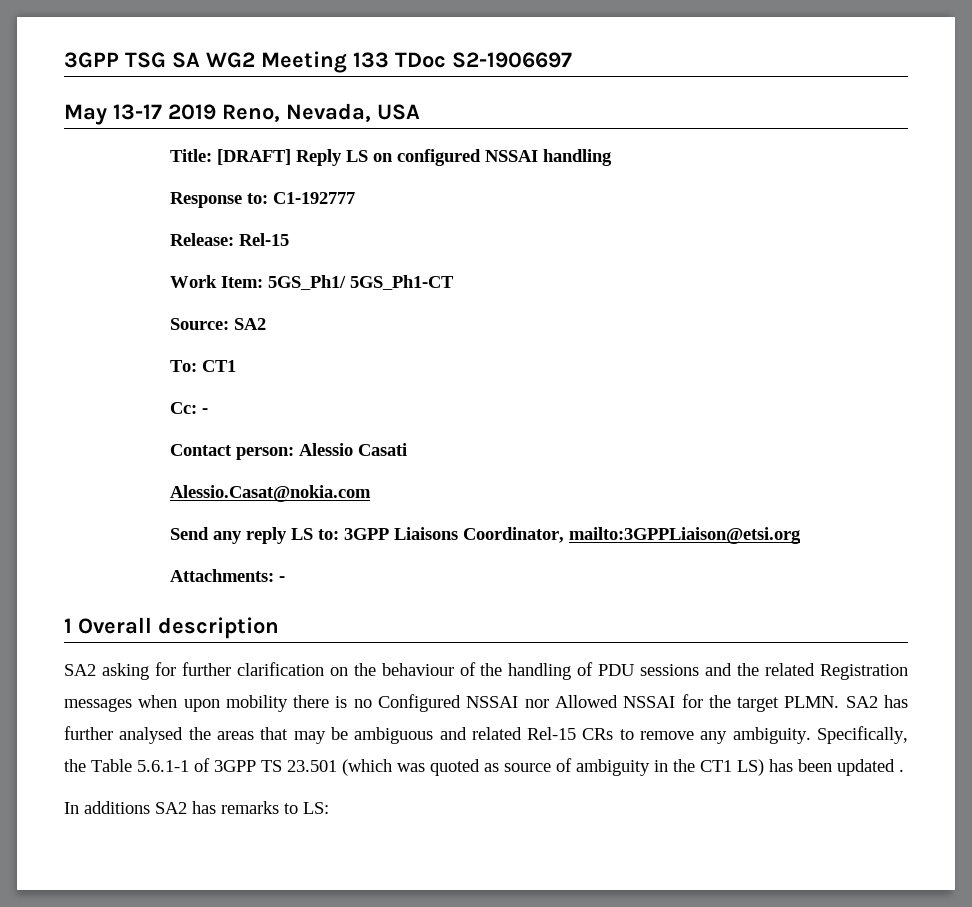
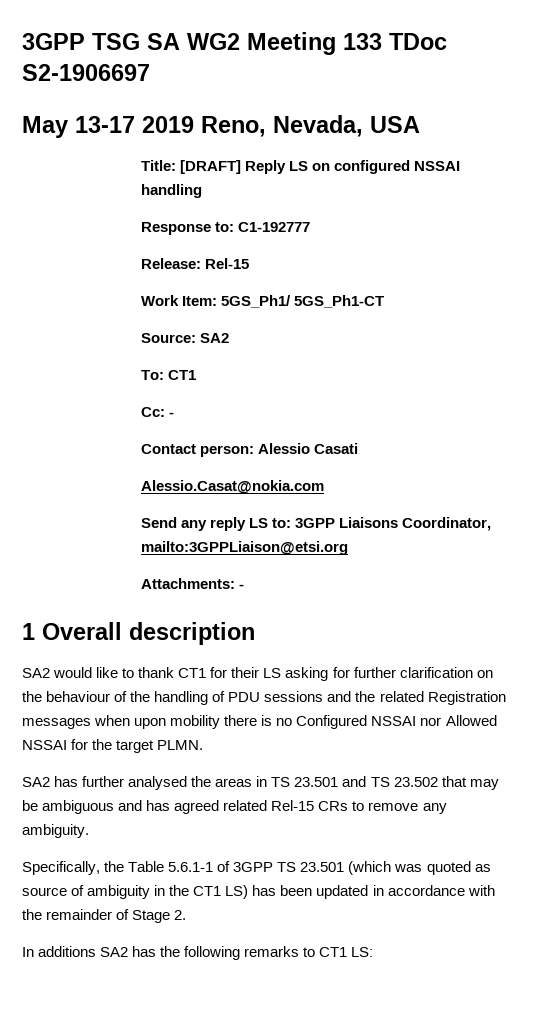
(96, 670) none -> [53,667,282,678] would like to thank CT1 for their LS
(840, 702) none -> (204, 745) //
(254, 735) none -> [256,776,438,787] in TS 23.501 and TS 23.502
(467, 733) none -> [146,800,220,814] has agreed
(811, 735) none -> (89, 831) //
[899,769,904,772] . -> [372,885,495,896] [22,909,187,923] in accordance with the remainder of Stage 2.
(216, 807) none -> [160,946,241,960] the following
(298, 808) none -> [319,947,348,957] CT1

